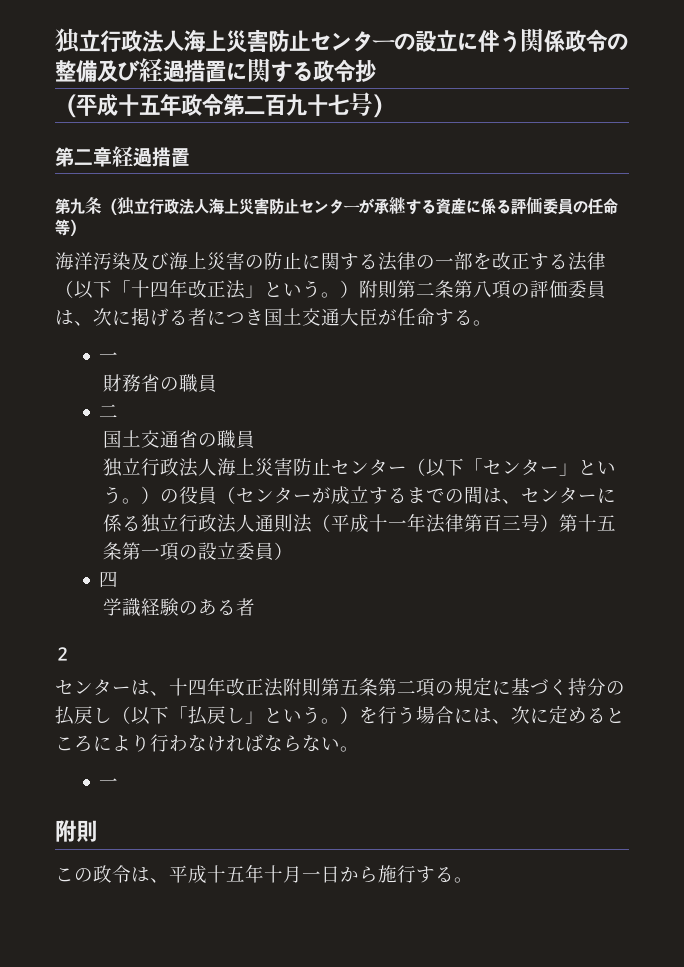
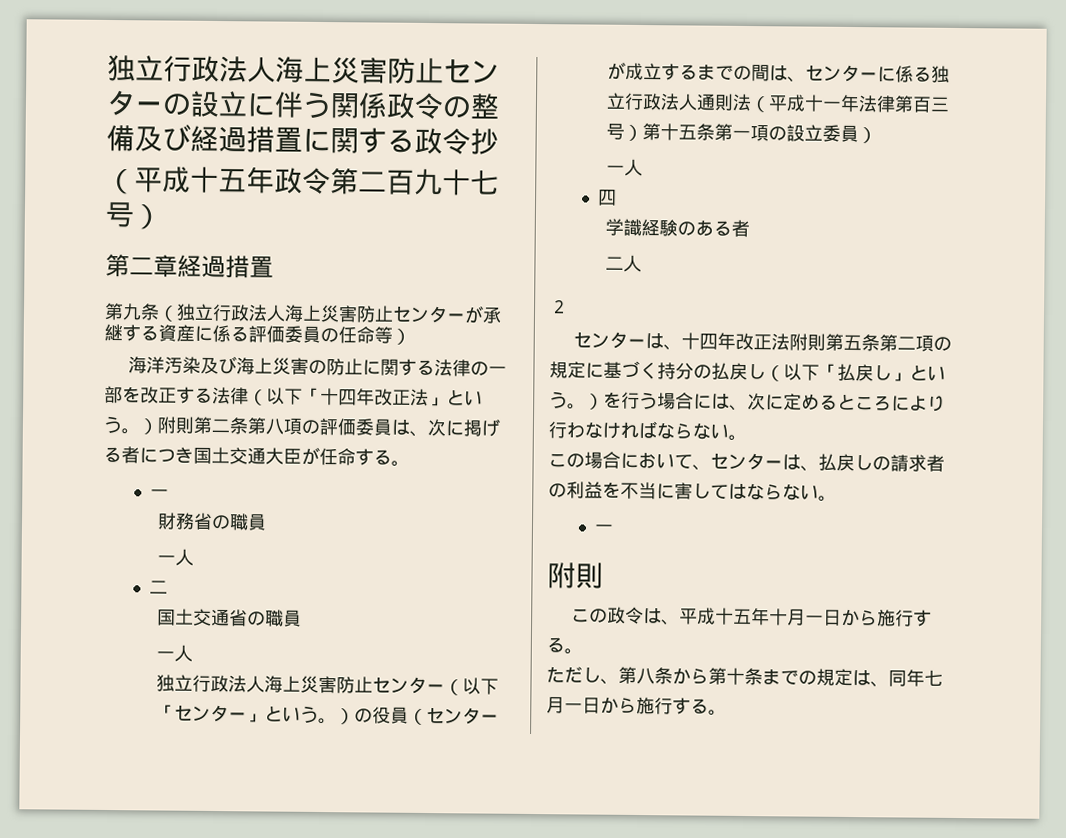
(217, 383) none -> [157,548,195,566] // 一人
(255, 439) none -> [156,644,194,662] // 一人
(293, 551) none -> [606,158,644,177] // 一人
(255, 607) none -> [605,254,643,273] // 二人
(359, 749) none -> [548,451,945,472] [548,481,837,502] // この場合において、センターは、払戻しの請求者の利益を不当に害してはならない。
(473, 880) none -> [546,666,943,688] [546,696,727,716] // ただし、第八条から第十条までの規定は、同年七月一日から施行する。

